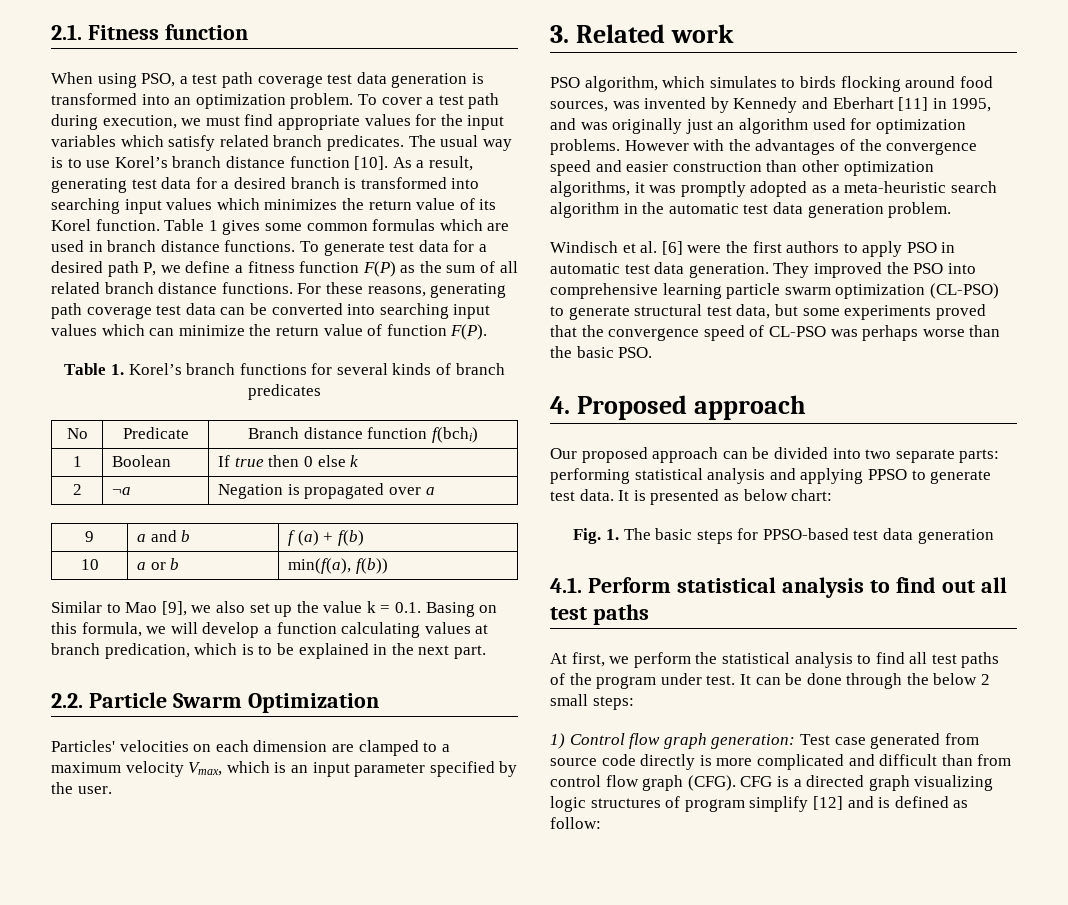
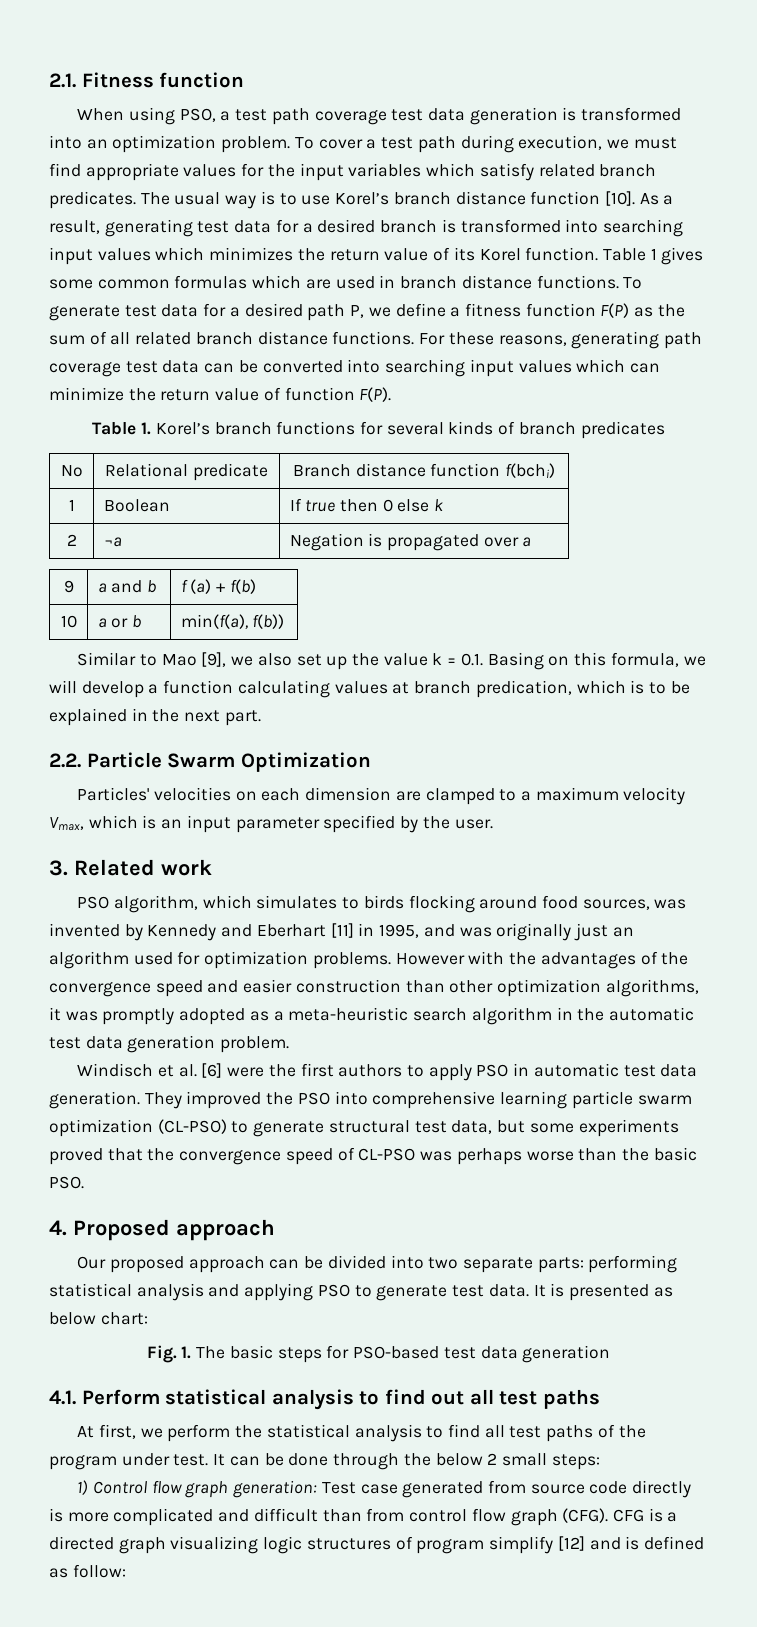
[122,427,189,439] Predicate -> [105,463,268,481] Relational predicate
[867,469,907,480] PPSO -> [317,1284,350,1297] PSO
[762,528,849,540] PPSO-based -> [353,1346,440,1359] PSO-based

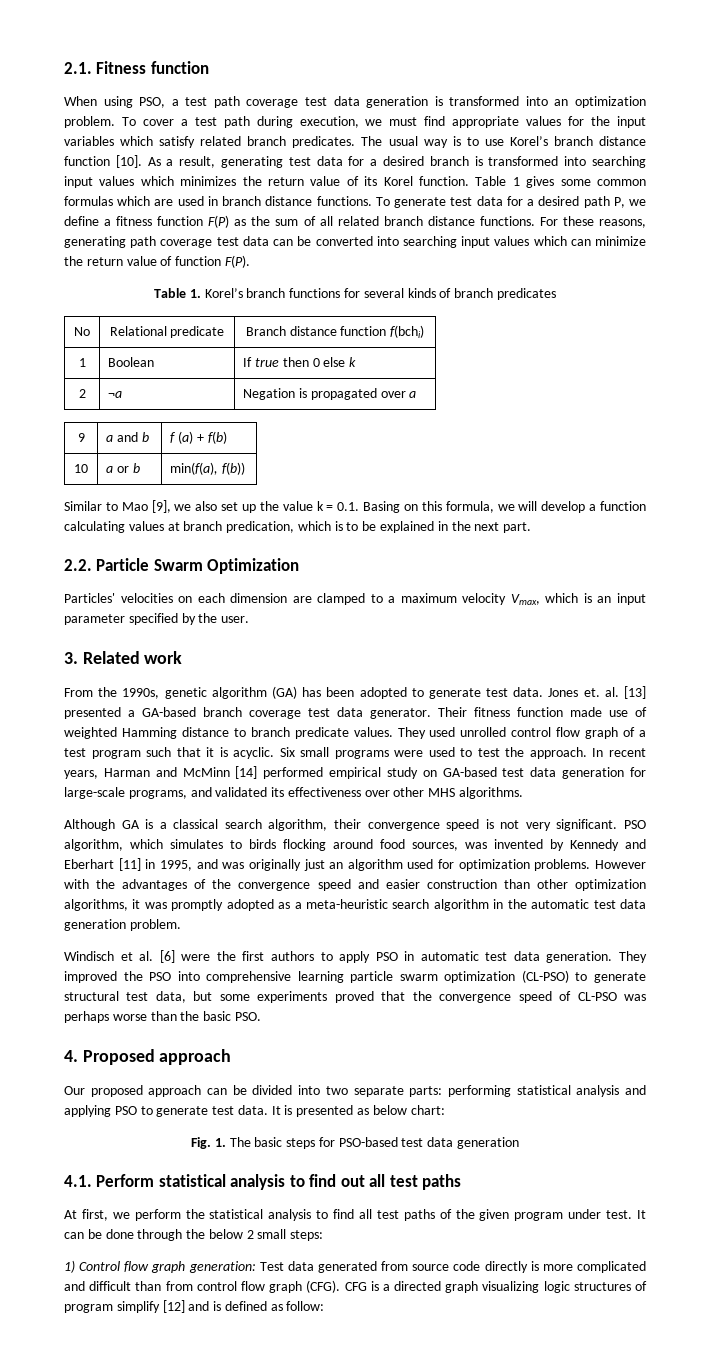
(212, 867) none -> [64,686,646,699] [64,707,647,719] [64,727,647,739] [64,747,646,759] [64,766,647,779] [64,787,524,799] [64,819,618,831] From the 1990s, genetic algorithm (GA) has been adopted to generate test data. Jones et. al. [13] presented a GA-based branch coverage test data generator. Their fitness function made use of weighted Hamming distance to branch predicate values. They used unrolled control flow graph of a test program such that it is acyclic. Six small programs were used to test the approach. In recent years, Harman and McMinn [14] performed empirical study on GA-based test data generation for large-scale programs, and validated its effectiveness over other MHS algorithms. // Although GA is a classical search algorithm, their convergence speed is not very significant.
(646, 1431) none -> [479,1209,510,1221] given
[360,1484,398,1494] case -> [287,1261,314,1271] data

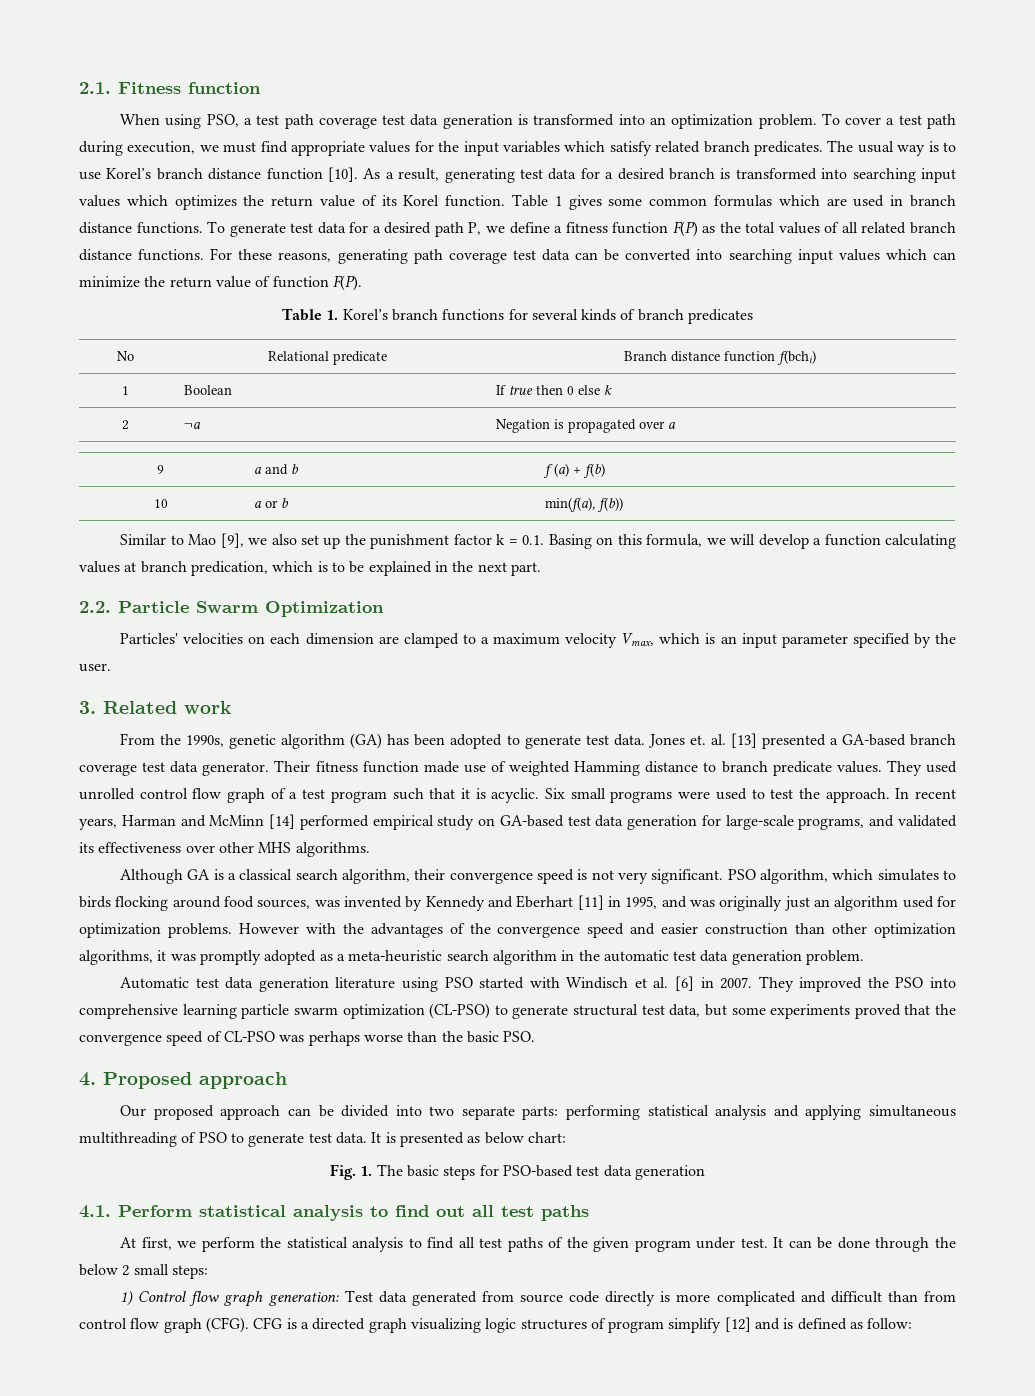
[180,176,237,186] minimizes -> [174,195,237,210] optimizes
[275,219,299,226] sum -> [745,222,820,234] total values
[282,501,313,511] value -> [370,534,492,549] punishment factor
[64,950,613,963] Windisch et al. [6] were the first authors to apply PSO in automatic test data generation. -> [120,976,753,992] Automatic test data generation literature using PSO started with Windisch et al. [6] in 2007.
(111, 1111) none -> [868,1105,956,1117] [79,1132,197,1147] simultaneous multithreading of

